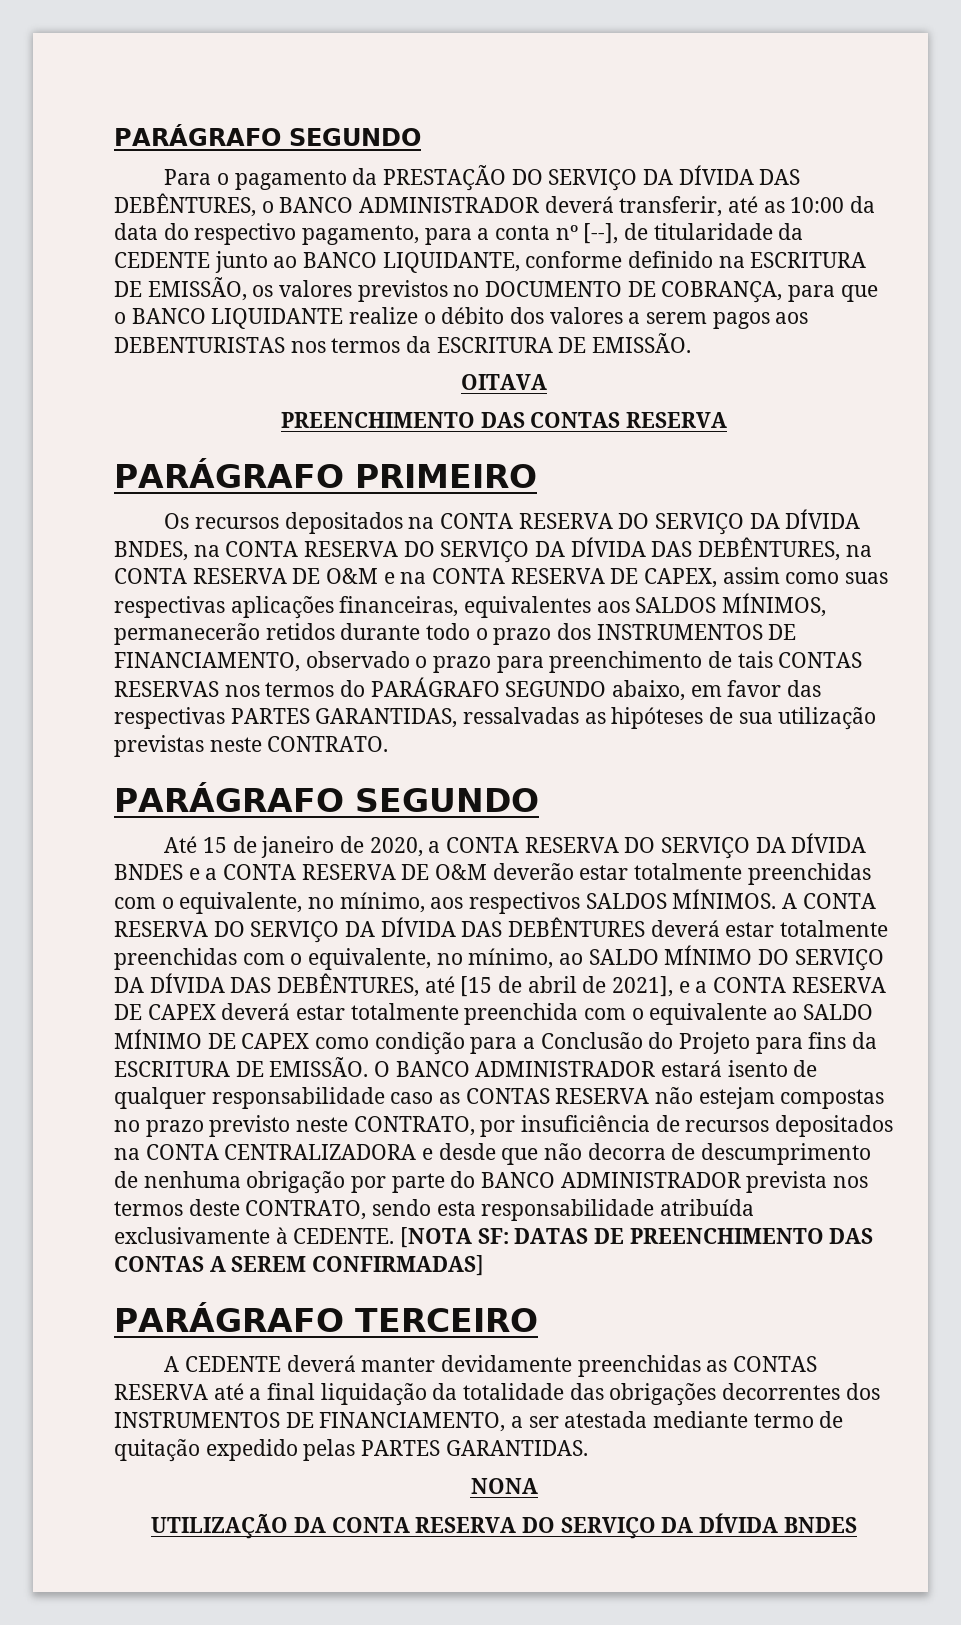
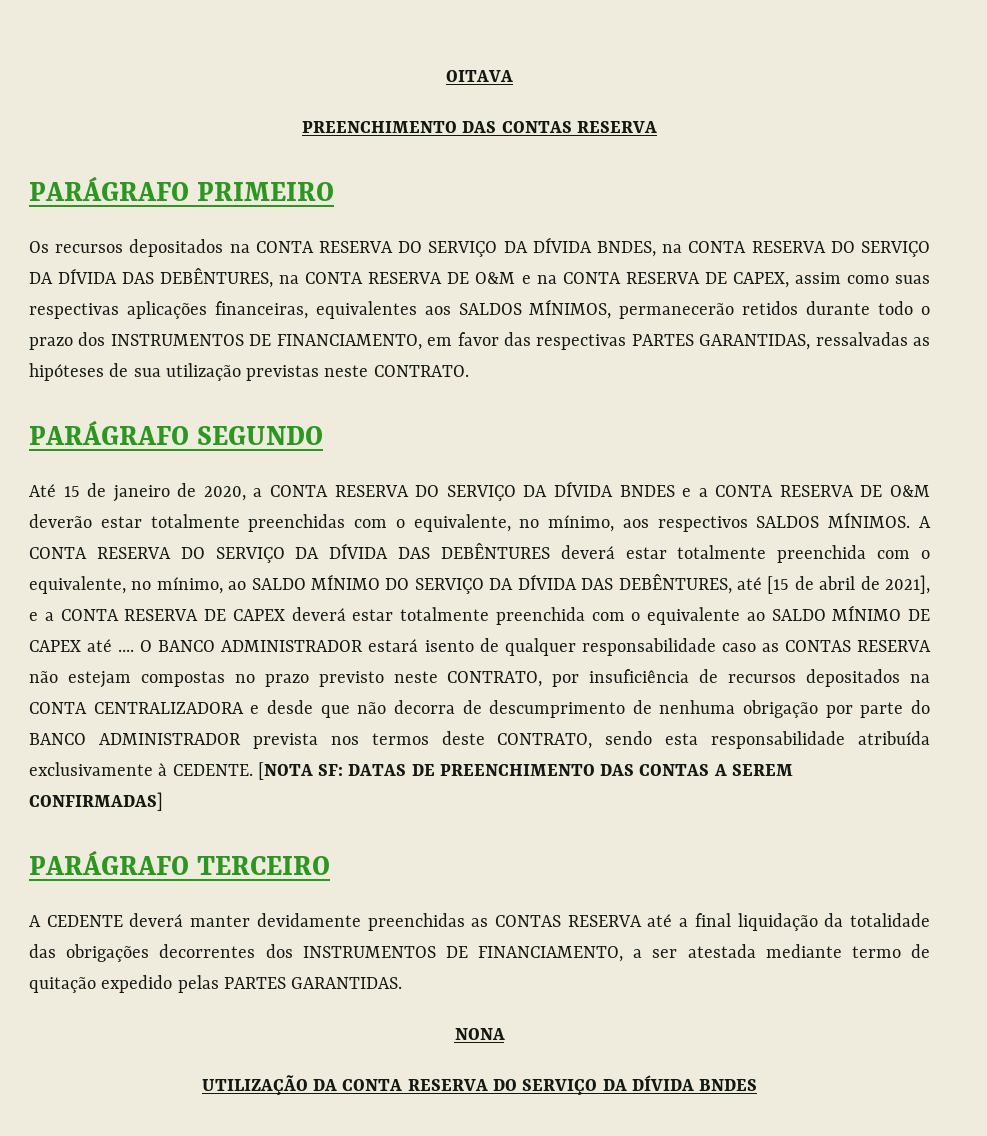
[114,124,421,146] [164,165,801,191] [114,193,876,217] [114,223,804,245] [114,251,867,273] [114,277,878,303] [114,307,809,329] [114,333,692,353] PARÁGRAFO SEGUNDO // Para o pagamento da PRESTAÇÃO DO SERVIÇO DA DÍVIDA DAS DEBÊNTURES, o BANCO ADMINISTRADOR deverá transferir, até as 10:00 da data do respectivo pagamento, para a conta nº [--], de titularidade da CEDENTE junto ao BANCO LIQUIDANTE, conforme definido na ESCRITURA DE EMISSÃO, os valores previstos no DOCUMENTO DE COBRANÇA, para que o BANCO LIQUIDANTE realize o débito dos valores a serem pagos aos DEBENTURISTAS nos termos da ESCRITURA DE EMISSÃO. // -> (446, 76) none
[305,651,863,673] [114,677,686,701] observado o prazo para preenchimento de tais CONTAS RESERVAS nos termos do PARÁGRAFO SEGUNDO abaixo, -> (422, 342) none
[114,948,237,970] preenchidas -> [777,545,867,563] preenchida
[315,1032,878,1055] [114,1057,369,1077] como condição para a Conclusão do Projeto para fins da ESCRITURA DE EMISSÃO. -> [87,639,135,652] até ....

